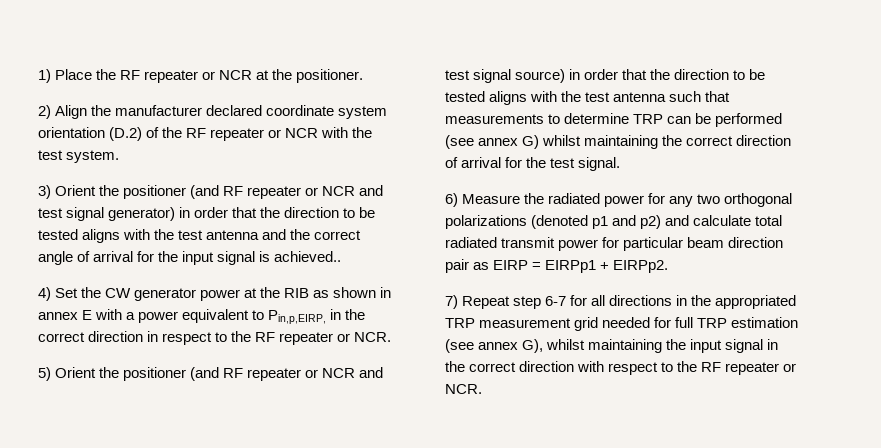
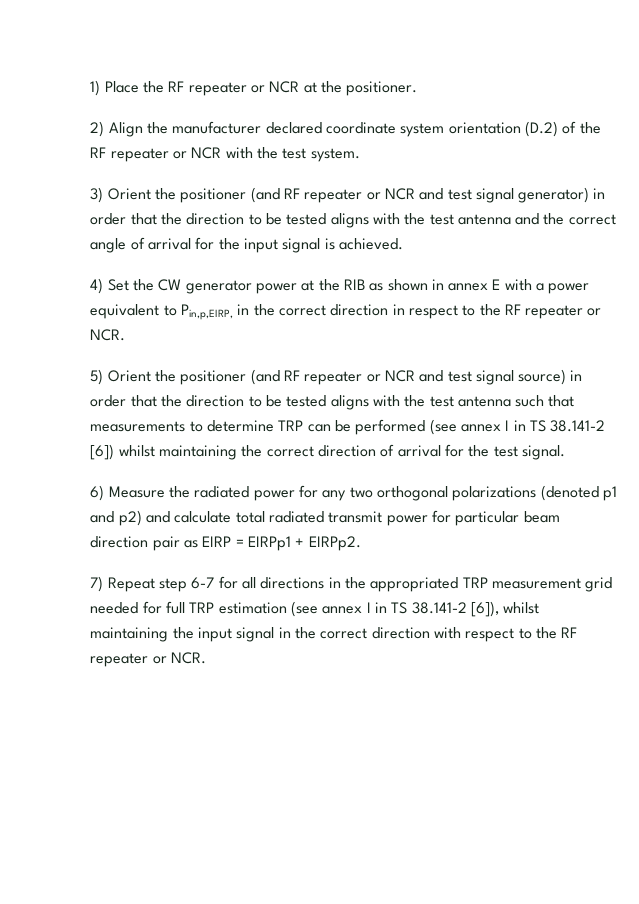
[274,251,342,262] achieved.. -> [338,238,403,250] achieved.
[521,135,539,149] G) -> [505,420,606,432] [90,444,115,460] I in TS 38.141-2 [6])
[521,339,543,353] G), -> [366,601,499,617] I in TS 38.141-2 [6]),

